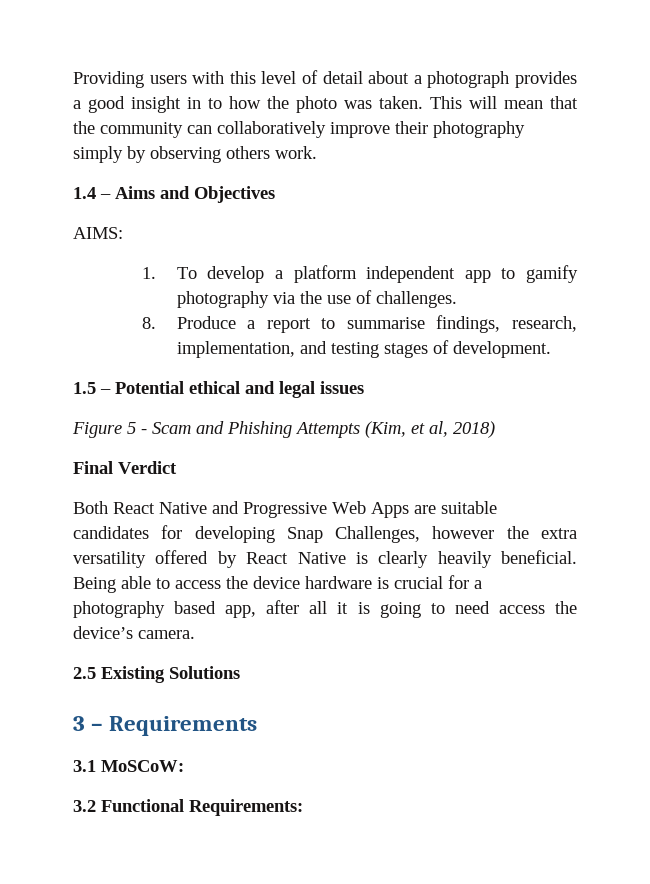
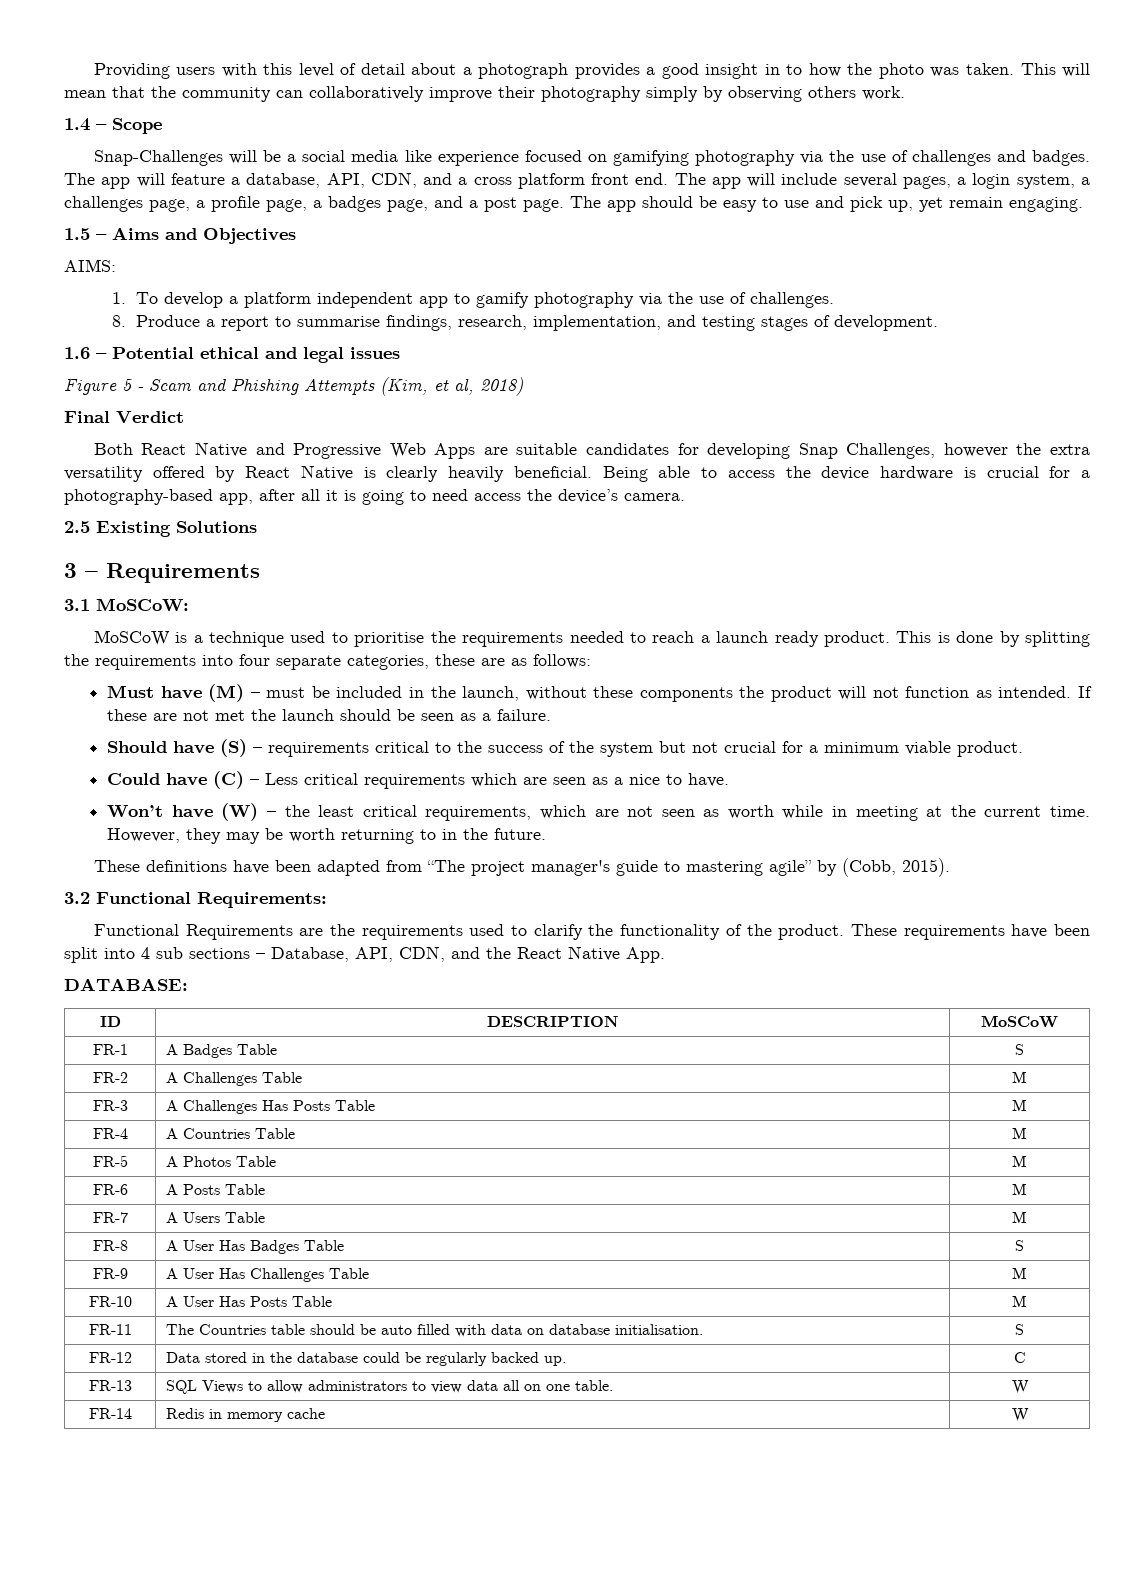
(111, 196) none -> [112,118,162,134] [93,150,1091,166] [64,172,1090,189] [64,196,1083,212] [64,228,107,240] Scope // Snap-Challenges will be a social media like experience focused on gamifying photography via the use of challenges and badges. The app will feature a database, API, CDN, and a cross platform front end. The app will include several pages, a login system, a challenges page, a profile page, a badges page, and a post page. The app should be easy to use and pick up, yet remain engaging. // 1.5 –
[73,382,96,394] 1.5 -> [64,347,90,359] 1.6
[73,601,217,618] photography based -> [64,489,213,505] photography-based
[73,799,303,816] 3.2 Functional Requirements: -> [93,630,1090,647] [64,654,591,670] [107,684,1093,702] [107,709,552,721] [107,739,1024,757] [107,771,730,789] [107,803,1090,821] [107,828,547,844] [93,858,950,877] [64,892,327,908] [93,924,1090,940] [64,946,665,963] [64,978,188,991] [99,1016,121,1027] [487,1016,618,1027] [981,1015,1058,1028] [92,1044,128,1055] [165,1044,277,1058] [1015,1044,1024,1055] [92,1072,128,1083] [165,1072,302,1086] [1012,1071,1027,1083] [92,1100,128,1111] [165,1100,375,1114] [1012,1099,1027,1111] [92,1128,128,1139] [165,1128,295,1139] [1012,1127,1027,1139] [92,1155,128,1167] [165,1156,276,1167] [1012,1155,1027,1167] [92,1184,128,1195] [165,1184,265,1195] [1012,1183,1027,1195] [92,1212,128,1223] [165,1212,265,1223] [1012,1211,1027,1223] [92,1240,128,1251] [165,1240,344,1254] [1015,1240,1024,1251] [92,1268,128,1279] [165,1268,369,1282] [1012,1267,1027,1279] [88,1296,132,1307] [165,1296,332,1307] [1012,1295,1027,1307] [88,1324,132,1335] [165,1324,703,1337] [1015,1324,1024,1335] [88,1352,132,1363] [165,1352,566,1366] [1013,1352,1026,1363] [88,1380,132,1391] [165,1380,613,1394] [1011,1380,1029,1394] [88,1408,132,1419] [165,1408,325,1422] [1011,1408,1029,1422] MoSCoW is a technique used to prioritise the requirements needed to reach a launch ready product. This is done by splitting the requirements into four separate categories, these are as follows: // Must have (M) – must be included in the launch, without these components the product will not function as intended. If these are not met the launch should be seen as a failure. // Should have (S) – requirements critical to the success of the system but not crucial for a minimum viable product. // Could have (C) – Less critical requirements which are seen as a nice to have. // Won’t have (W) – the least critical requirements, which are not seen as worth while in meeting at the current time. However, they may be worth returning to in the future. // These definitions have been adapted from “The project manager's guide to mastering agile” by (Cobb, 2015). // 3.2 Functional Requirements: // Functional Requirements are the requirements used to clarify the functionality of the product. These requirements have been split into 4 sub sections – Database, API, CDN, and the React Native App. // DATABASE: // ID | DESCRIPTION | MoSCoW // FR-1 | A Badges Table | S // FR-2 | A Challenges Table | M // FR-3 | A Challenges Has Posts Table | M // FR-4 | A Countries Table | M // FR-5 | A Photos Table | M // FR-6 | A Posts Table | M // FR-7 | A Users Table | M // FR-8 | A User Has Badges Table | S // FR-9 | A User Has Challenges Table | M // FR-10 | A User Has Posts Table | M // FR-11 | The Countries table should be auto filled with data on database initialisation. | S // FR-12 | Data stored in the database could be regularly backed up. | C // FR-13 | SQL Views to allow administrators to view data all on one table. | W // FR-14 | Redis in memory cache | W

